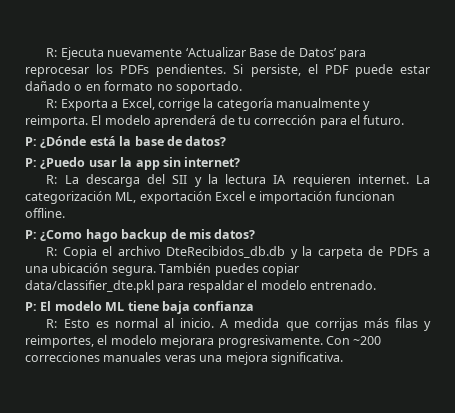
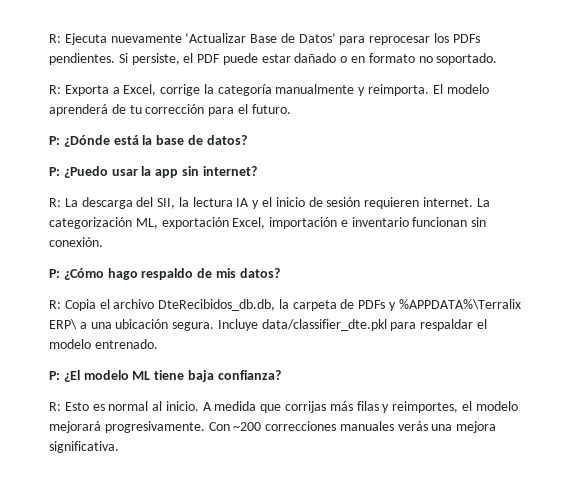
[172,175,202,187] SII y -> [157,198,176,209] SII,
(286, 179) none -> [252,197,361,209] y el inicio de sesión
[215,191,396,204] [25,208,65,218] [25,229,168,242] Excel e importación funcionan offline. // P: ¿Como hago backup -> [232,217,487,229] [49,237,103,247] [49,268,194,280] Excel, importación e inventario funcionan sin conexión. // P: ¿Cómo hago respaldo
[166,246,298,259] DteRecibidos_db.db y -> [158,299,276,311] DteRecibidos_db.db,
(418, 251) none -> [389,299,521,311] [49,319,77,330] y %APPDATA%\Terralix ERP\
[159,263,299,276] También puedes copiar -> [217,319,258,331] Incluye
[40,301,52,311] El -> [63,370,80,382] ¿El
[193,301,255,311] confianza -> [217,370,281,380] confianza?
[160,335,215,348] mejorara -> [49,421,101,433] mejorará
[164,355,196,362] veras -> [397,421,428,431] verás

